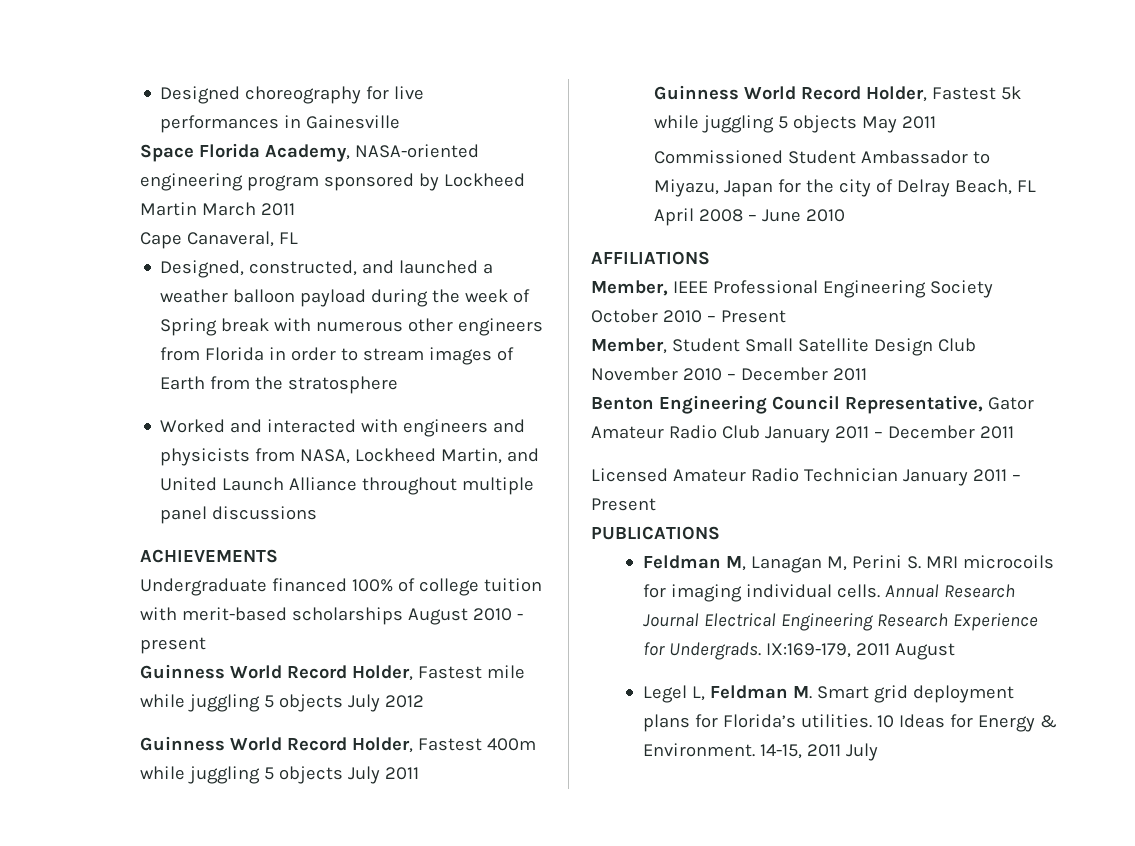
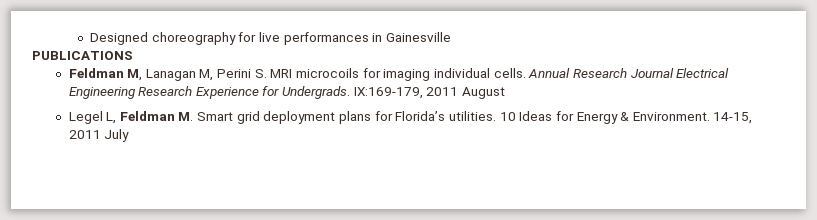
[140,143,480,162] [140,173,526,191] [140,202,296,216] [140,231,299,249] [160,260,494,278] [160,289,531,307] [160,318,544,336] [160,347,515,365] [160,376,399,394] [160,419,526,437] [160,448,540,466] [160,477,535,495] [160,506,318,524] [140,549,279,563] [140,578,543,596] [140,607,524,625] [140,637,207,654] [140,664,526,681] [140,694,425,712] [140,736,537,753] [140,766,420,784] [654,85,1022,102] [654,115,937,133] [654,150,991,164] [654,179,1037,197] [654,208,846,226] [591,251,710,265] [591,280,993,298] [591,309,786,323] [591,338,976,356] [591,367,867,381] [591,395,1034,414] [591,425,1014,443] [591,468,1021,486] [591,498,656,511] // Space Florida Academy, NASA-oriented engineering program sponsored by Lockheed Martin March 2011 // Cape Canaveral, FL // Designed, constructed, and launched a weather balloon payload during the week of Spring break with numerous other engineers from Florida in order to stream images of Earth from the stratosphere // Worked and interacted with engineers and physicists from NASA, Lockheed Martin, and United Launch Alliance throughout multiple panel discussions // ACHIEVEMENTS // Undergraduate financed 100% of college tuition with merit-based scholarships August 2010 - present // Guinness World Record Holder, Fastest mile while juggling 5 objects July 2012 // Guinness World Record Holder, Fastest 400m while juggling 5 objects July 2011 // Guinness World Record Holder, Fastest 5k while juggling 5 objects May 2011 // Commissioned Student Ambassador to Miyazu, Japan for the city of Delray Beach, FL April 2008 – June 2010 // AFFILIATIONS // Member, IEEE Professional Engineering Society October 2010 – Present // Member, Student Small Satellite Design Club November 2010 – December 2011 // Benton Engineering Council Representative, Gator Amateur Radio Club January 2011 – December 2011 // Licensed Amateur Radio Technician January 2011 – Present -> (452, 37) none

